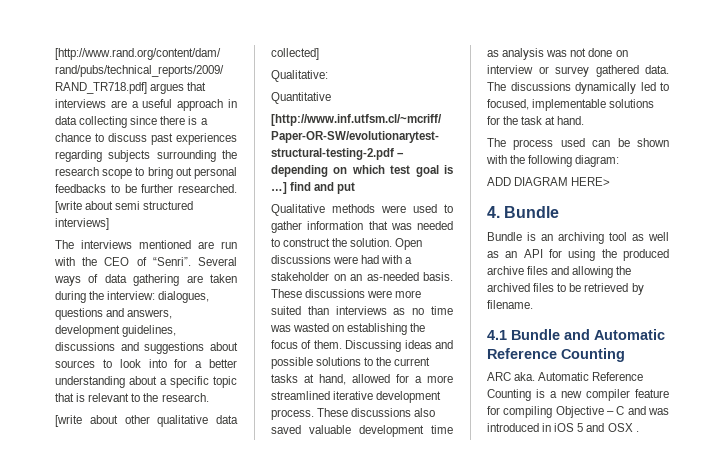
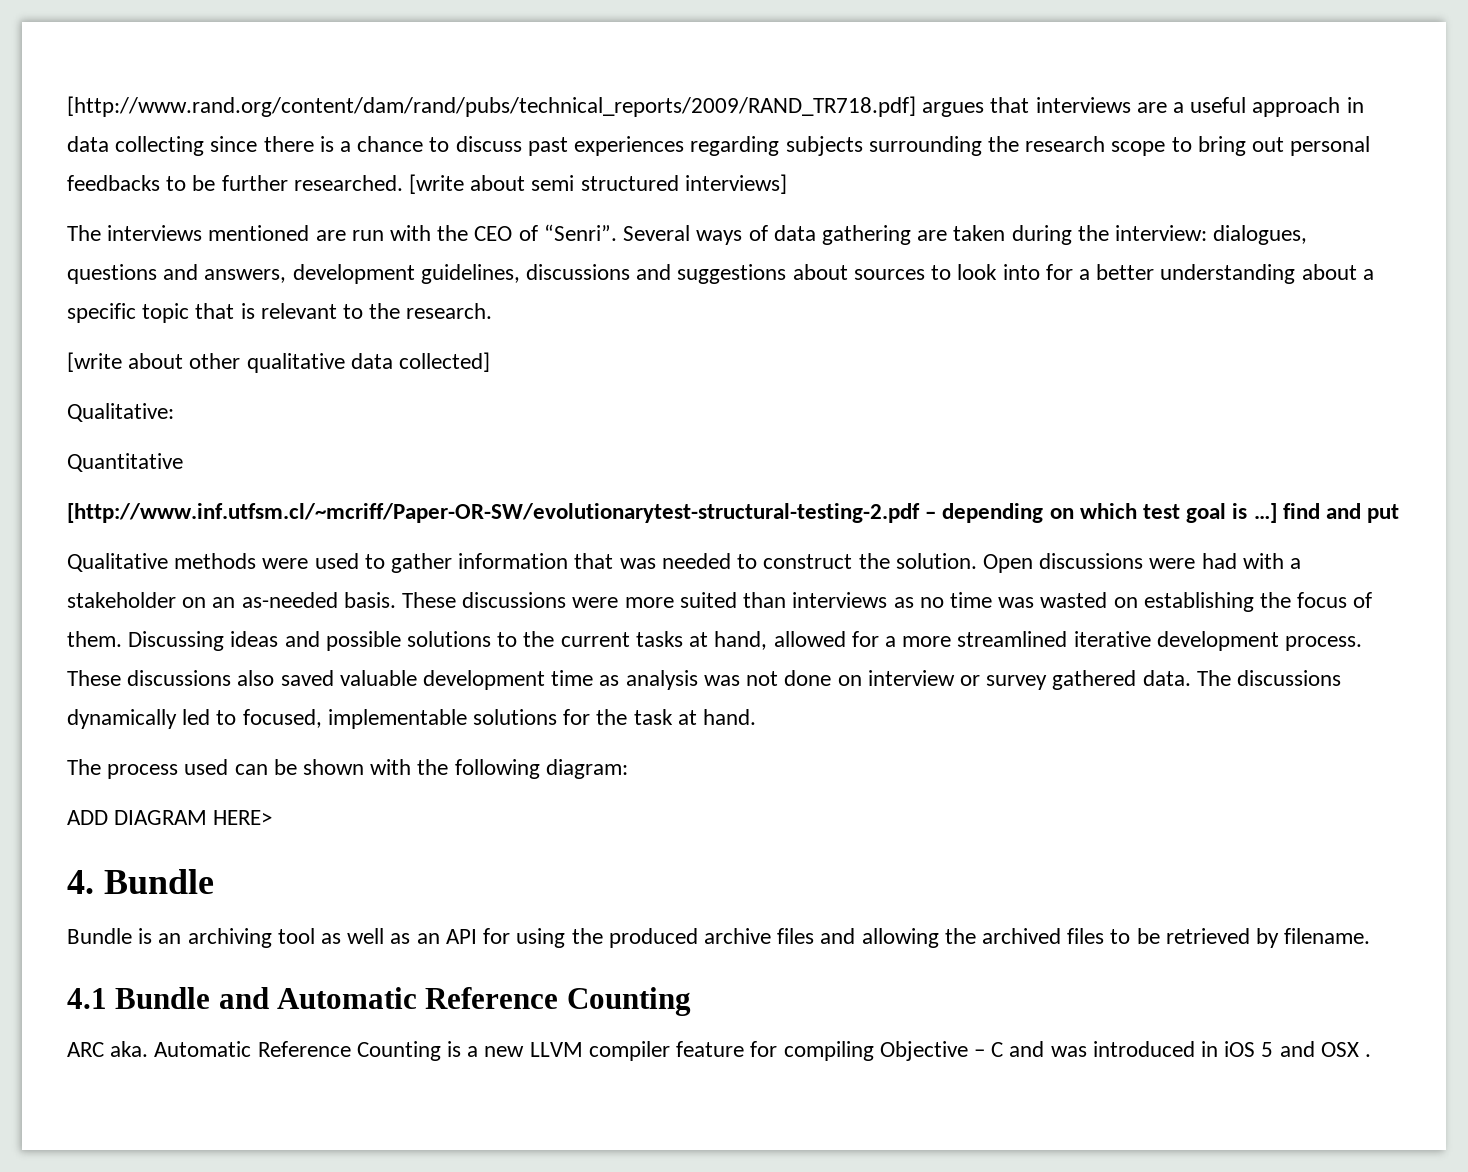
(582, 394) none -> [529,1042,583,1057] LLVM

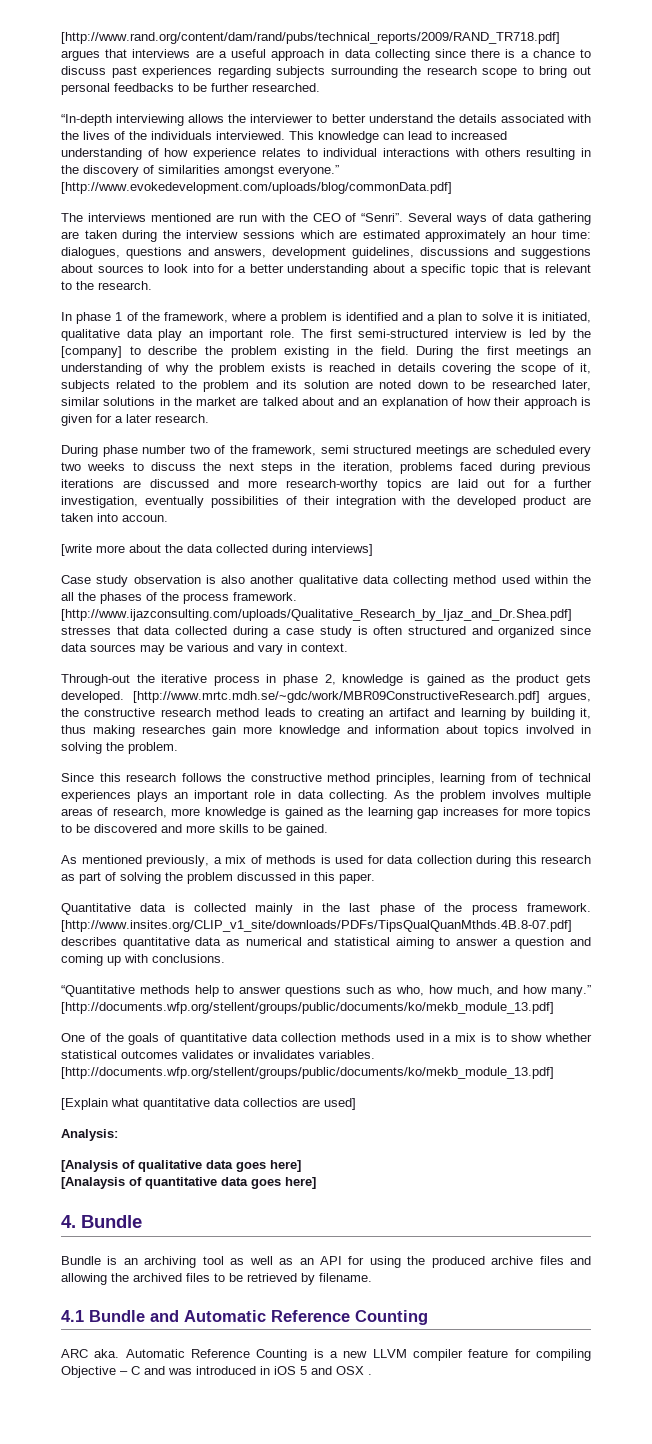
[409,174,787,194] [write about semi structured interviews] -> [61,114,591,126] [61,131,507,143] [61,148,592,160] [61,165,339,177] [61,182,452,194] // “In-depth interviewing allows the interviewer to better understand the details associated with the lives of the individuals interviewed. This knowledge can lead to increased understanding of how experience relates to individual interactions with others resulting in the discovery of similarities amongst everyone.” [http://www.evokedevelopment.com/uploads/blog/commonData.pdf]
[1114,225,1207,241] interview: -> [186,230,591,242] interview sessions which are estimated approximately an hour time:
[67,352,491,373] [67,403,174,422] [67,453,183,472] [67,503,1400,523] [67,553,1301,573] [67,592,1373,612] [67,631,1362,651] [67,670,1341,690] [67,709,757,729] [67,759,628,779] [67,810,273,825] [write about other qualitative data collected] // Qualitative: // Quantitative // [http://www.inf.utfsm.cl/~mcriff/Paper-OR-SW/evolutionarytest-structural-testing-2.pdf – depending on which test goal is …] find and put // Qualitative methods were used to gather information that was needed to construct the solution. Open discussions were had with a stakeholder on an as-needed basis. These discussions were more suited than interviews as no time was wasted on establishing the focus of them. Discussing ideas and possible solutions to the current tasks at hand, allowed for a more streamlined iterative development process. These discussions also saved valuable development time as analysis was not done on interview or survey gathered data. The discussions dynamically led to focused, implementable solutions for the task at hand. // The process used can be shown with the following diagram: // ADD DIAGRAM HERE> -> [61,312,592,324] [61,329,591,341] [61,346,591,358] [61,363,591,375] [61,380,591,392] [61,397,591,409] [61,414,209,426] [61,445,591,457] [61,462,592,474] [61,479,592,491] [61,496,591,508] [61,513,168,522] [61,544,373,556] [61,575,591,587] [61,592,297,604] [61,609,572,621] [61,626,591,638] [61,643,348,655] [61,674,592,686] [61,691,591,703] [61,708,591,720] [61,725,591,737] [61,742,178,754] [61,773,591,785] [61,790,591,802] [61,807,592,819] [61,824,328,836] [61,855,591,867] [61,872,375,884] [61,903,591,915] [61,920,572,932] [61,937,591,949] [61,954,225,966] [61,985,591,997] [61,1002,554,1014] [61,1033,592,1045] [61,1050,375,1059] [61,1067,554,1079] [61,1098,356,1110] [61,1129,118,1141] [61,1160,301,1172] [61,1177,316,1189] In phase 1 of the framework, where a problem is identified and a plan to solve it is initiated, qualitative data play an important role. The first semi-structured interview is led by the [company] to describe the problem existing in the field. During the first meetings an understanding of why the problem exists is reached in details covering the scope of it, subjects related to the problem and its solution are noted down to be researched later, similar solutions in the market are talked about and an explanation of how their approach is given for a later research. // During phase number two of the framework, semi structured meetings are scheduled every two weeks to discuss the next steps in the iteration, problems faced during previous iterations are discussed and more research-worthy topics are laid out for a further investigation, eventually possibilities of their integration with the developed product are taken into accoun. // [write more about the data collected during interviews] // Case study observation is also another qualitative data collecting method used within the all the phases of the process framework. [http://www.ijazconsulting.com/uploads/Qualitative_Research_by_Ijaz_and_Dr.Shea.pdf] stresses that data collected during a case study is often structured and organized since data sources may be various and vary in context. // Through-out the iterative process in phase 2, knowledge is gained as the product gets developed. [http://www.mrtc.mdh.se/~gdc/work/MBR09ConstructiveResearch.pdf] argues, the constructive research method leads to creating an artifact and learning by building it, thus making researches gain more knowledge and information about topics involved in solving the problem. // Since this research follows the constructive method principles, learning from of technical experiences plays an important role in data collecting. As the problem involves multiple areas of research, more knowledge is gained as the learning gap increases for more topics to be discovered and more skills to be gained. // As mentioned previously, a mix of methods is used for data collection during this research as part of solving the problem discussed in this paper. // Quantitative data is collected mainly in the last phase of the process framework. [http://www.insites.org/CLIP_v1_site/downloads/PDFs/TipsQualQuanMthds.4B.8-07.pdf] describes quantitative data as numerical and statistical aiming to answer a question and coming up with conclusions. // “Quantitative methods help to answer questions such as who, how much, and how many.” [http://documents.wfp.org/stellent/groups/public/documents/ko/mekb_module_13.pdf] // One of the goals of quantitative data collection methods used in a mix is to show whether statistical outcomes validates or invalidates variables. [http://documents.wfp.org/stellent/groups/public/documents/ko/mekb_module_13.pdf] // [Explain what quantitative data collectios are used] // Analysis: // [Analysis of qualitative data goes here] // [Analaysis of quantitative data goes here]

